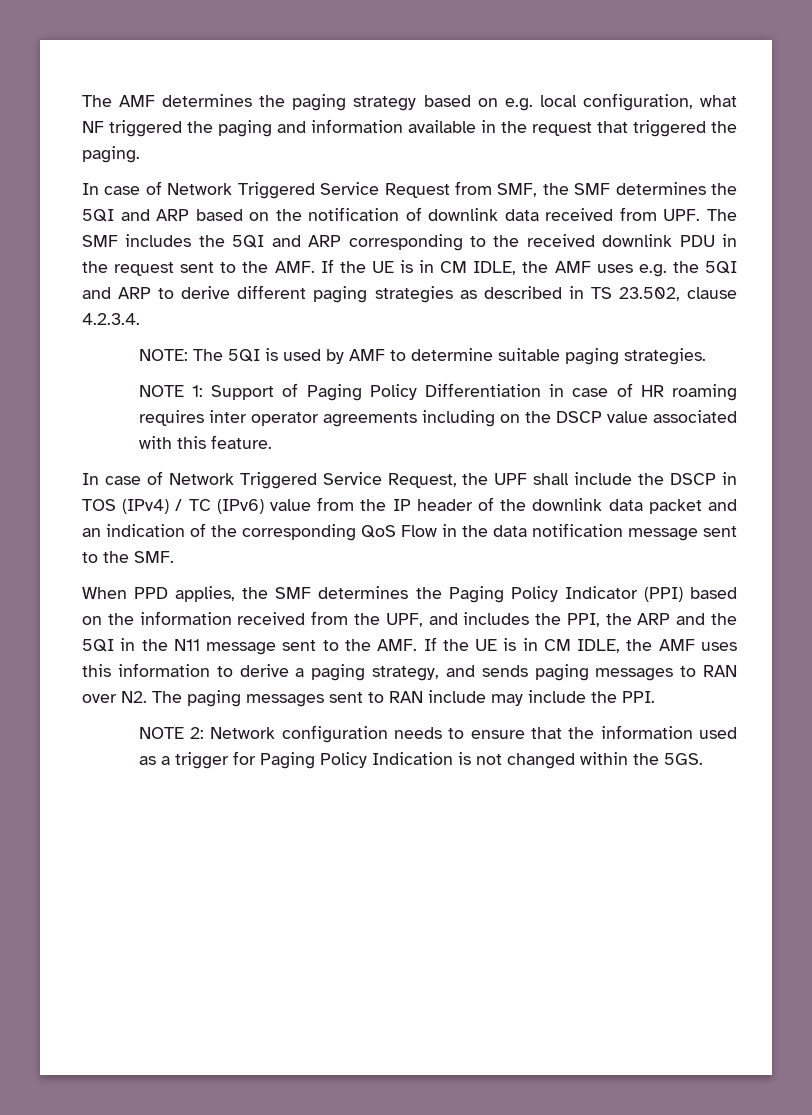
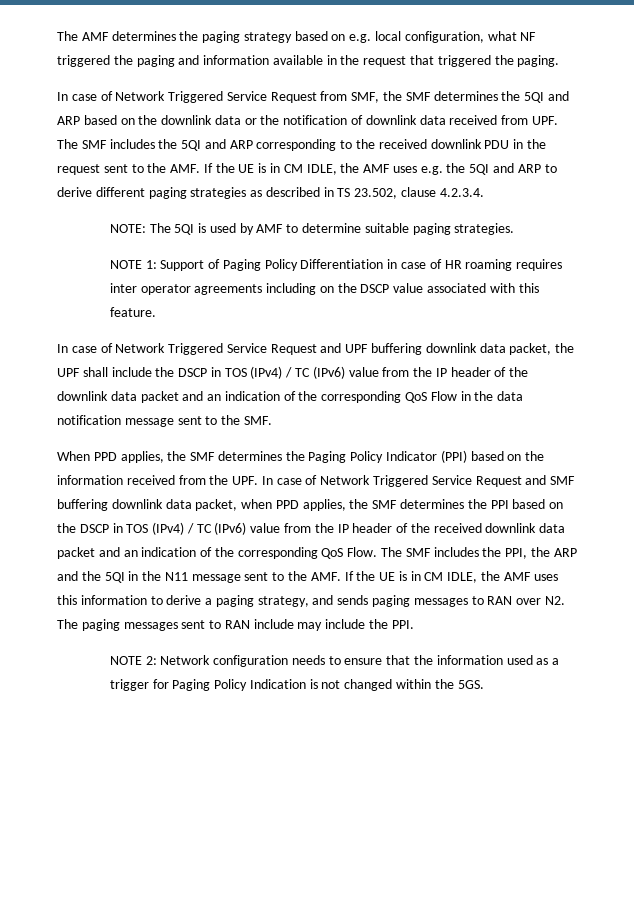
(302, 215) none -> [161,115,280,125] downlink data or the
[387,473,457,488] Request, -> [270,343,552,355] Request and UPF buffering downlink data packet,
[385,613,458,627] UPF, and -> [232,475,576,487] [57,499,564,511] [57,522,566,535] [57,547,431,559] UPF. In case of Network Triggered Service Request and SMF buffering downlink data packet, when PPD applies, the SMF determines the PPI based on the DSCP in TOS (IPv4) / TC (IPv6) value from the IP header of the received downlink data packet and an indication of the corresponding QoS Flow. The SMF

